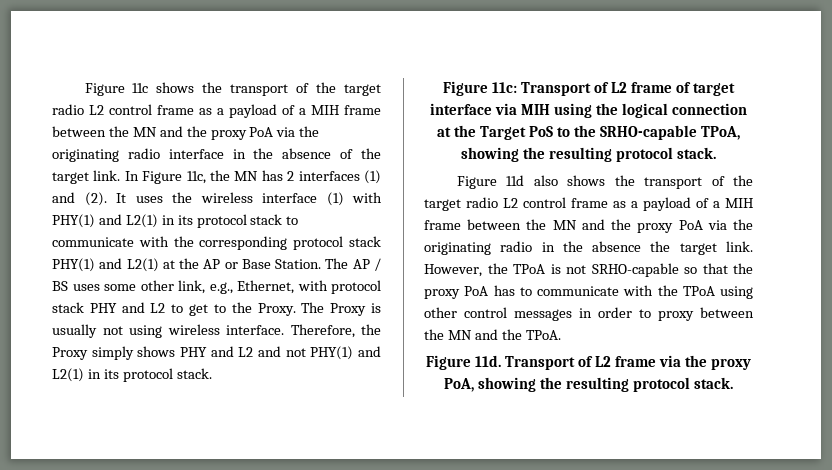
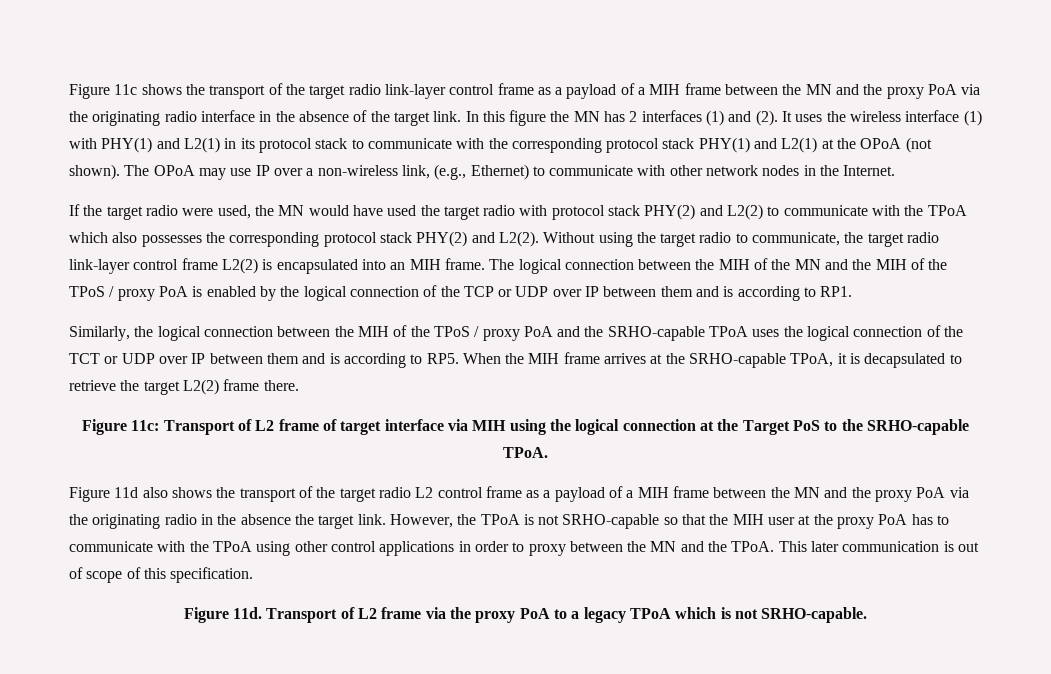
[89,105,104,115] L2 -> [384,84,446,99] link-layer
[142,171,206,184] Figure 11c, -> [482,110,547,126] this figure
[203,258,381,271] [52,280,381,294] [52,302,381,316] [52,324,381,338] [52,346,381,360] [52,368,212,382] AP or Base Station. The AP / BS uses some other link, e.g., Ethernet, with protocol stack PHY and L2 to get to the Proxy. The Proxy is usually not using wireless interface. Therefore, the Proxy simply shows PHY and L2 and not PHY(1) and L2(1) in its protocol stack. -> [860,137,932,153] [69,164,896,180] [69,204,967,220] [69,231,940,247] [69,258,948,274] [69,285,853,301] [69,325,964,341] [69,352,962,368] [69,379,299,395] OPoA (not shown). The OPoA may use IP over a non-wireless link, (e.g., Ethernet) to communicate with other network nodes in the Internet. // If the target radio were used, the MN would have used the target radio with protocol stack PHY(2) and L2(2) to communicate with the TPoA which also possesses the corresponding protocol stack PHY(2) and L2(2). Without using the target radio to communicate, the target radio link-layer control frame L2(2) is encapsulated into an MIH frame. The logical connection between the MIH of the MN and the MIH of the TPoS / proxy PoA is enabled by the logical connection of the TCP or UDP over IP between them and is according to RP1. // Similarly, the logical connection between the MIH of the TPoS / proxy PoA and the SRHO-capable TPoA uses the logical connection of the TCT or UDP over IP between them and is according to RP5. When the MIH frame arrives at the SRHO-capable TPoA, it is decapsulated to retrieve the target L2(2) frame there.
[700,126,740,140] [461,147,716,162] TPoA, showing the resulting protocol stack. -> [503,447,548,458] TPoA.
(753, 268) none -> [732,514,833,525] MIH user at the
[514,309,572,321] messages -> [379,541,455,556] applications
(561, 335) none -> [778,541,980,552] [69,567,254,583] This later communication is out of scope of this specification.
[444,377,733,392] PoA, showing the resulting protocol stack. -> [519,607,868,623] PoA to a legacy TPoA which is not SRHO-capable.

